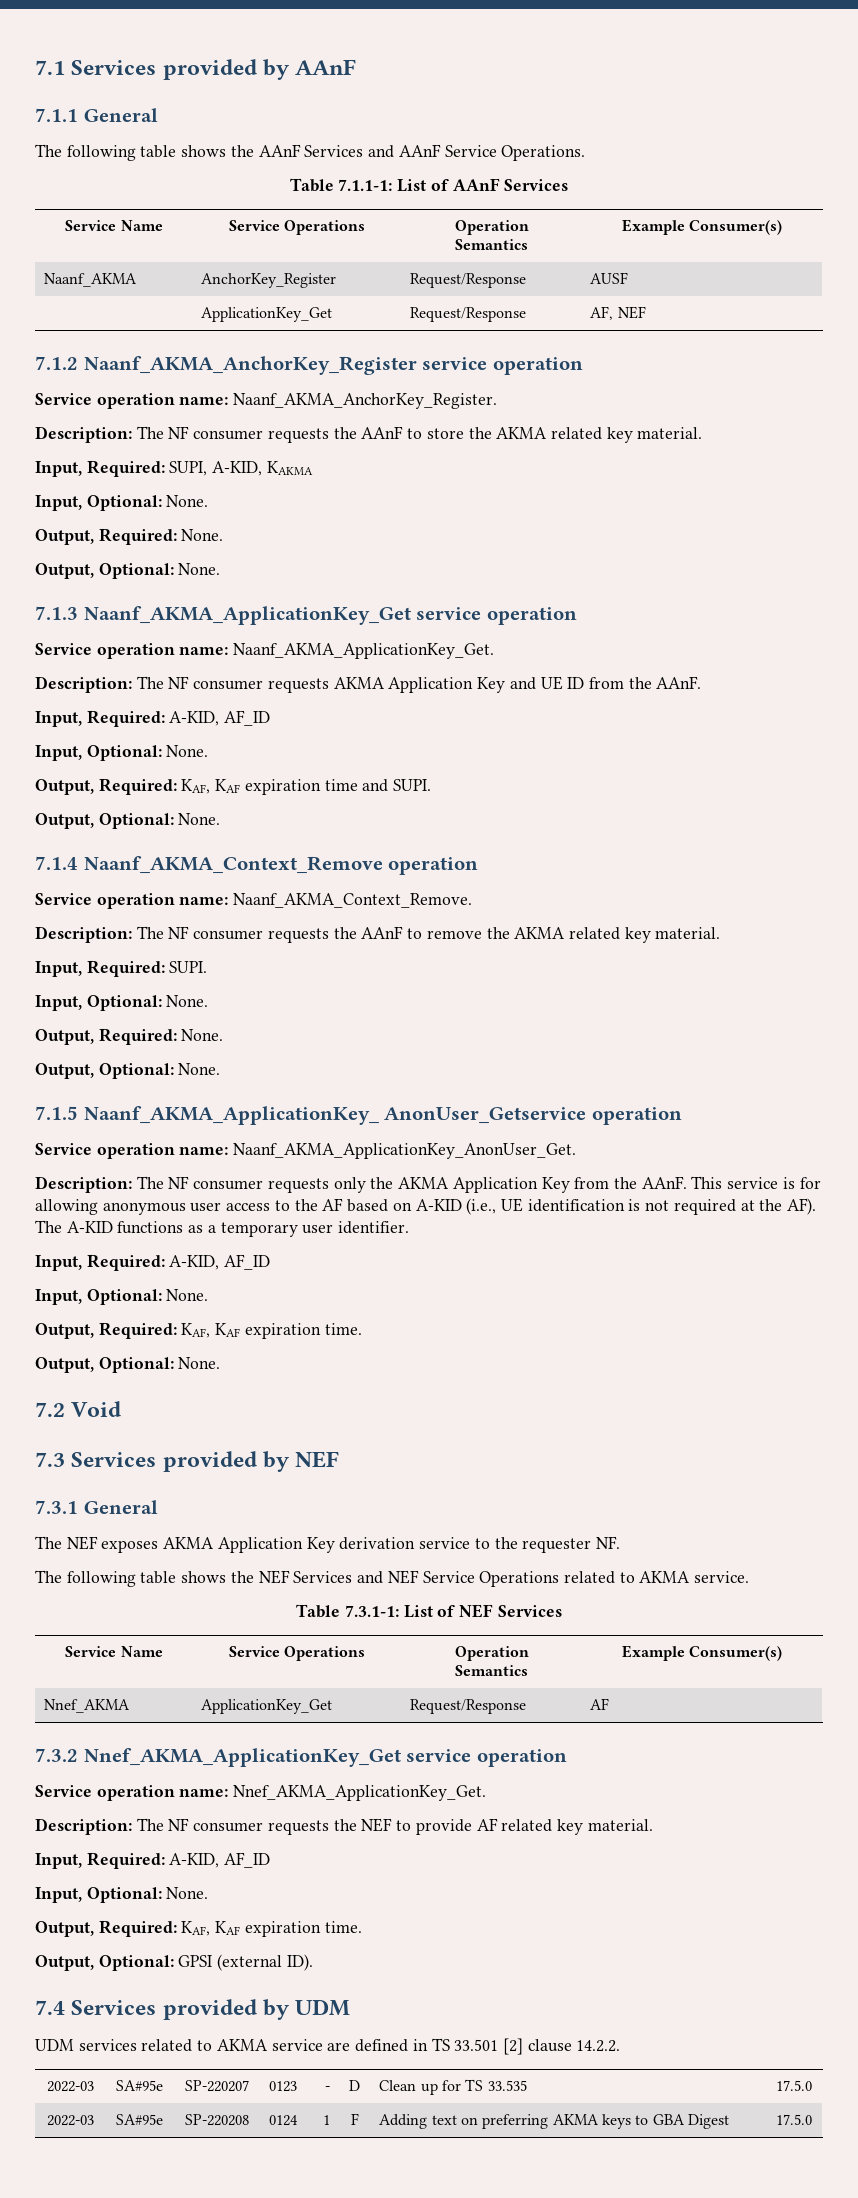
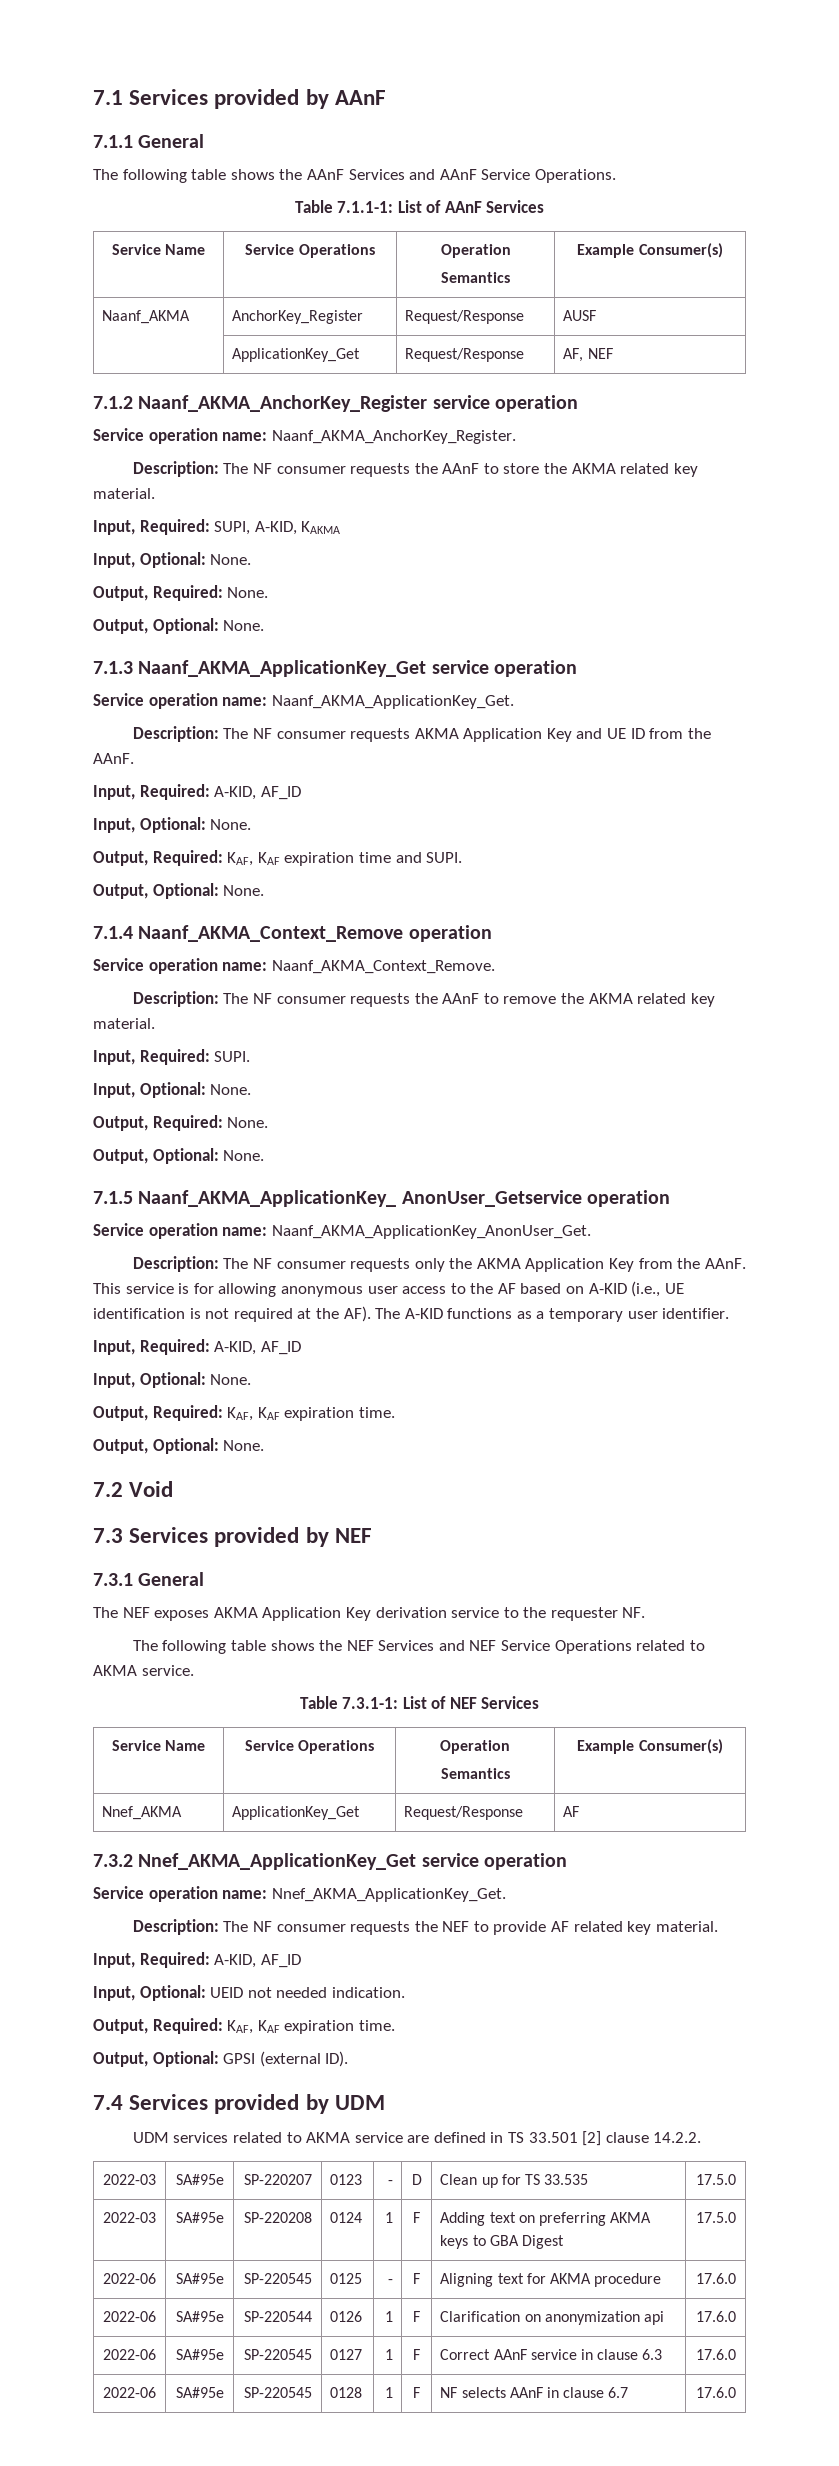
[166,1887,209,1899] None. -> [210,1987,405,1998] UEID not needed indication.
(812, 2119) none -> [103,2273,156,2284] [175,2273,224,2284] [243,2273,312,2284] [330,2273,363,2284] [387,2279,393,2284] [413,2273,420,2284] [440,2273,662,2287] [695,2273,736,2284] [103,2311,156,2322] [175,2311,224,2322] [243,2311,312,2322] [330,2311,363,2322] [384,2311,393,2322] [413,2311,420,2322] [440,2311,665,2325] [695,2311,736,2322] [103,2349,156,2360] [175,2349,224,2360] [243,2349,312,2360] [330,2349,363,2360] [384,2349,393,2360] [413,2349,420,2360] [440,2349,663,2360] [695,2349,736,2360] [103,2387,156,2398] [175,2387,224,2398] [243,2387,312,2398] [330,2387,363,2398] [384,2387,393,2398] [413,2387,420,2398] [440,2387,629,2398] [695,2387,736,2398] // 2022-06 | SA#95e | SP-220545 | 0125 | - | F | Aligning text for AKMA procedure | 17.6.0 // 2022-06 | SA#95e | SP-220544 | 0126 | 1 | F | Clarification on anonymization api | 17.6.0 // 2022-06 | SA#95e | SP-220545 | 0127 | 1 | F | Correct AAnF service in clause 6.3 | 17.6.0 // 2022-06 | SA#95e | SP-220545 | 0128 | 1 | F | NF selects AAnF in clause 6.7 | 17.6.0

